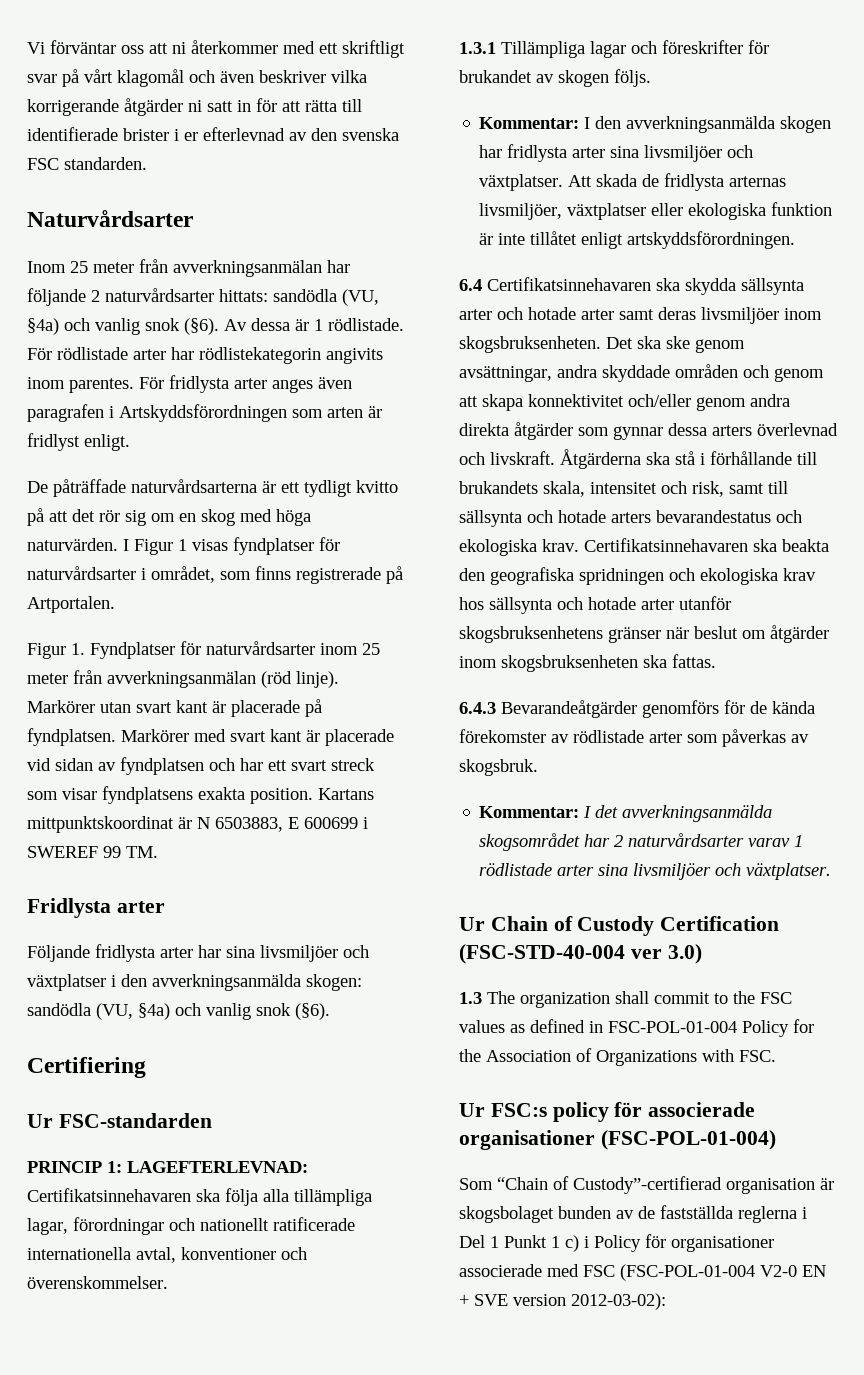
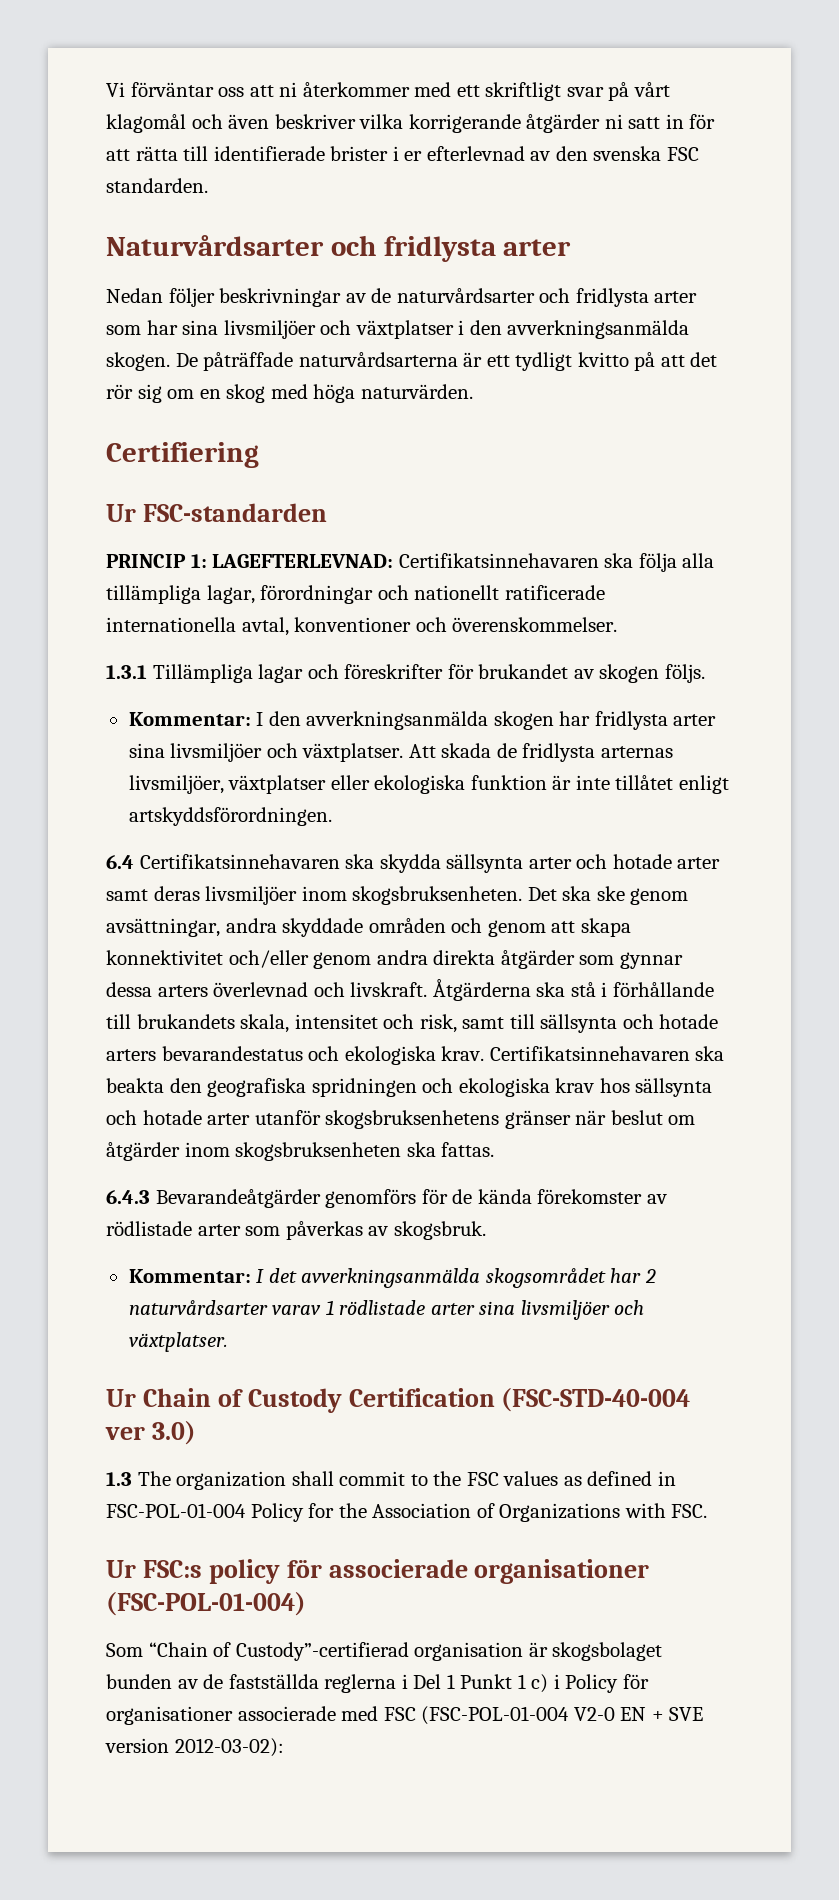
[27,259,350,277] [27,288,379,306] [27,318,404,335] [27,347,383,364] [27,375,352,393] [27,404,382,422] [27,433,130,451] // Inom 25 meter från avverkningsanmälan har följande 2 naturvårdsarter hittats: sandödla (VU, §4a) och vanlig snok (§6). Av dessa är 1 rödlistade. För rödlistade arter har rödlistekategorin angivits inom parentes. För fridlysta arter anges även paragrafen i Artskyddsförordningen som arten är fridlyst enligt. // -> [330,235,572,262] [106,288,698,307] [106,320,690,339] [106,352,170,371] och fridlysta arter // Nedan följer beskrivningar av de naturvårdsarter och fridlysta arter som har sina livsmiljöer och växtplatser i den avverkningsanmälda skogen.
[123,537,340,555] [27,566,403,584] [27,596,115,613] [27,641,380,659] [27,670,339,688] [27,699,322,717] [27,728,394,746] [27,757,375,775] [27,786,374,804] [27,816,368,833] [27,846,158,858] [27,898,165,918] [27,944,369,962] [27,974,362,991] [27,1003,330,1020] I Figur 1 visas fyndplatser för naturvårdsarter i området, som finns registrerade på Artportalen. // Figur 1. Fyndplatser för naturvårdsarter inom 25 meter från avverkningsanmälan (röd linje). Markörer utan svart kant är placerade på fyndplatsen. Markörer med svart kant är placerade vid sidan av fyndplatsen och har ett svart streck som visar fyndplatsens exakta position. Kartans mittpunktskoordinat är N 6503883, E 600699 i SWEREF 99 TM. // Fridlysta arter // Följande fridlysta arter har sina livsmiljöer och växtplatser i den avverkningsanmälda skogen: sandödla (VU, §4a) och vanlig snok (§6). -> (473, 391) none

